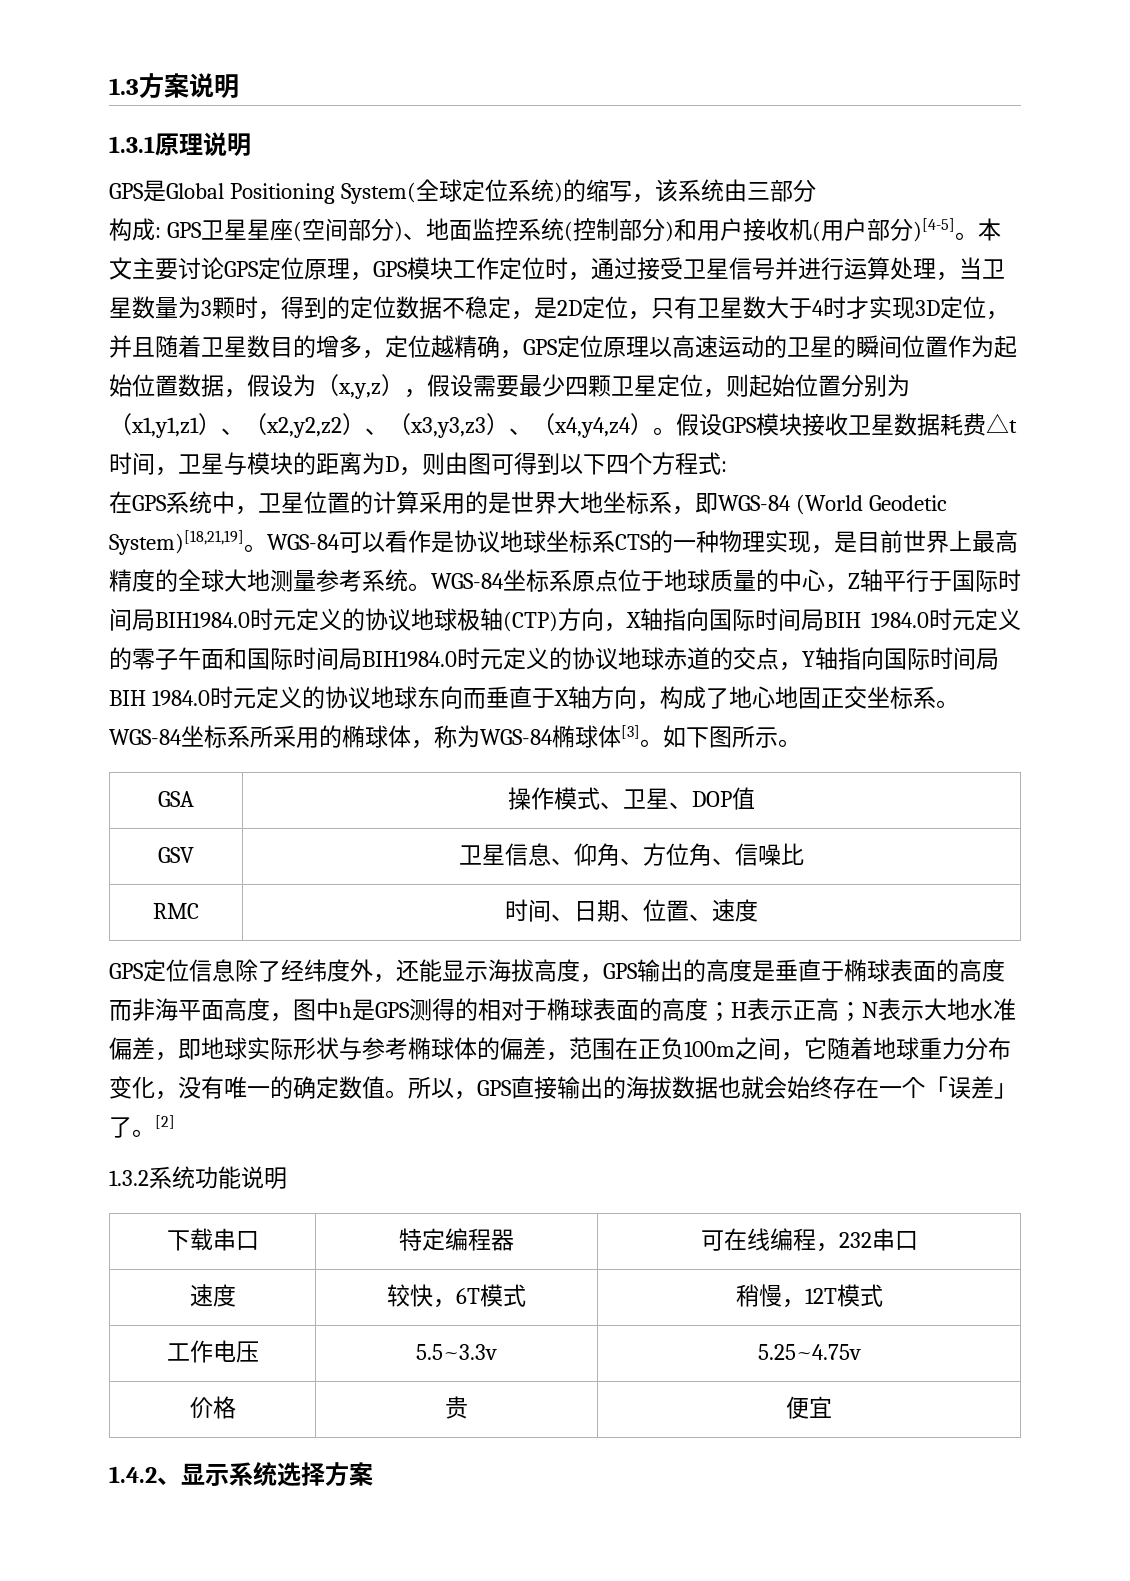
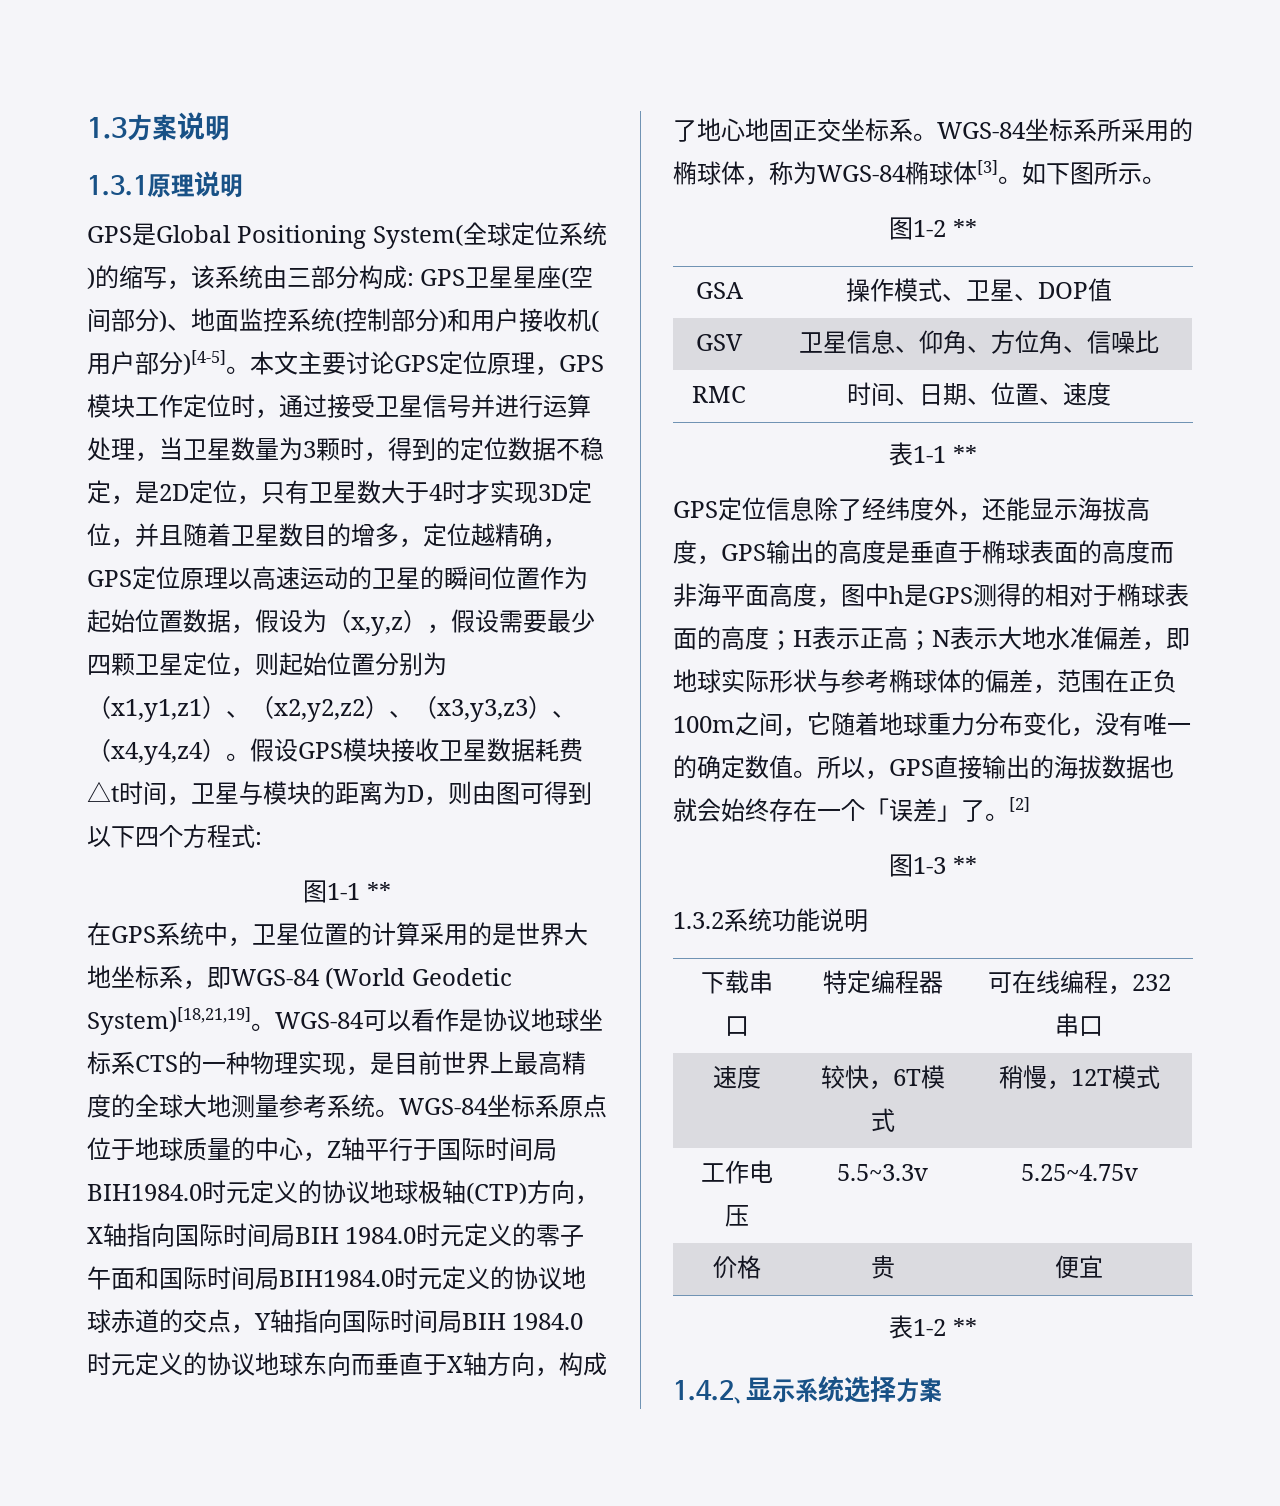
(817, 190) // -> (359, 277) none
(727, 466) none -> [303,880,391,903] // 图1-1 **
(801, 743) none -> [889,217,977,240] // 图1-2 **
(758, 910) none -> [889,442,977,466] // 表1-1 **
(175, 1122) none -> [889,854,977,877] // 图1-3 **
(832, 1407) none -> [889,1315,977,1339] // 表1-2 **

